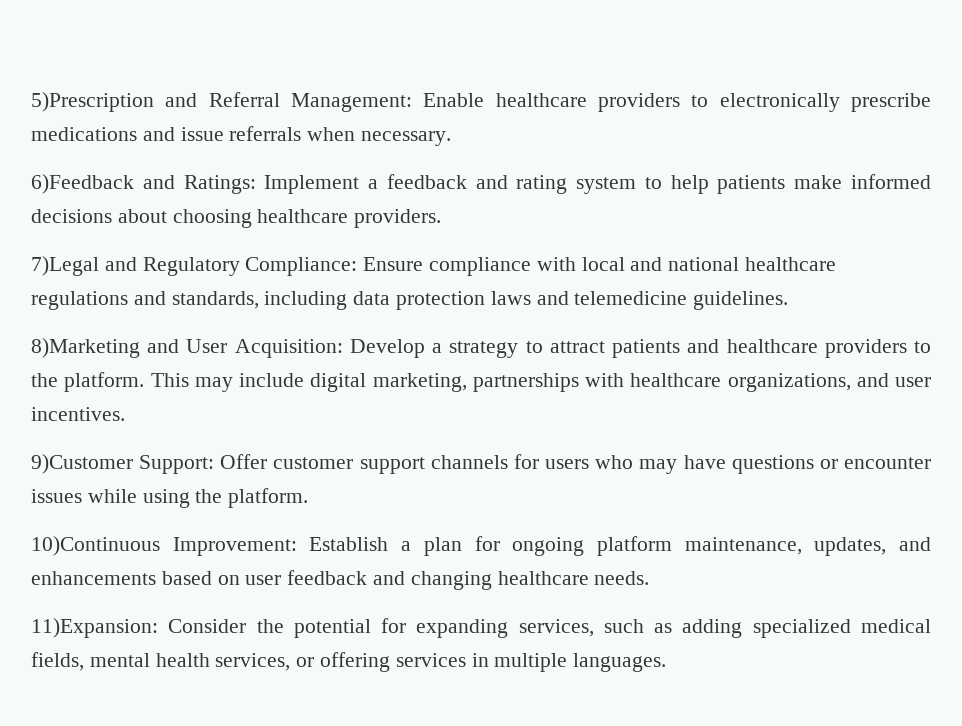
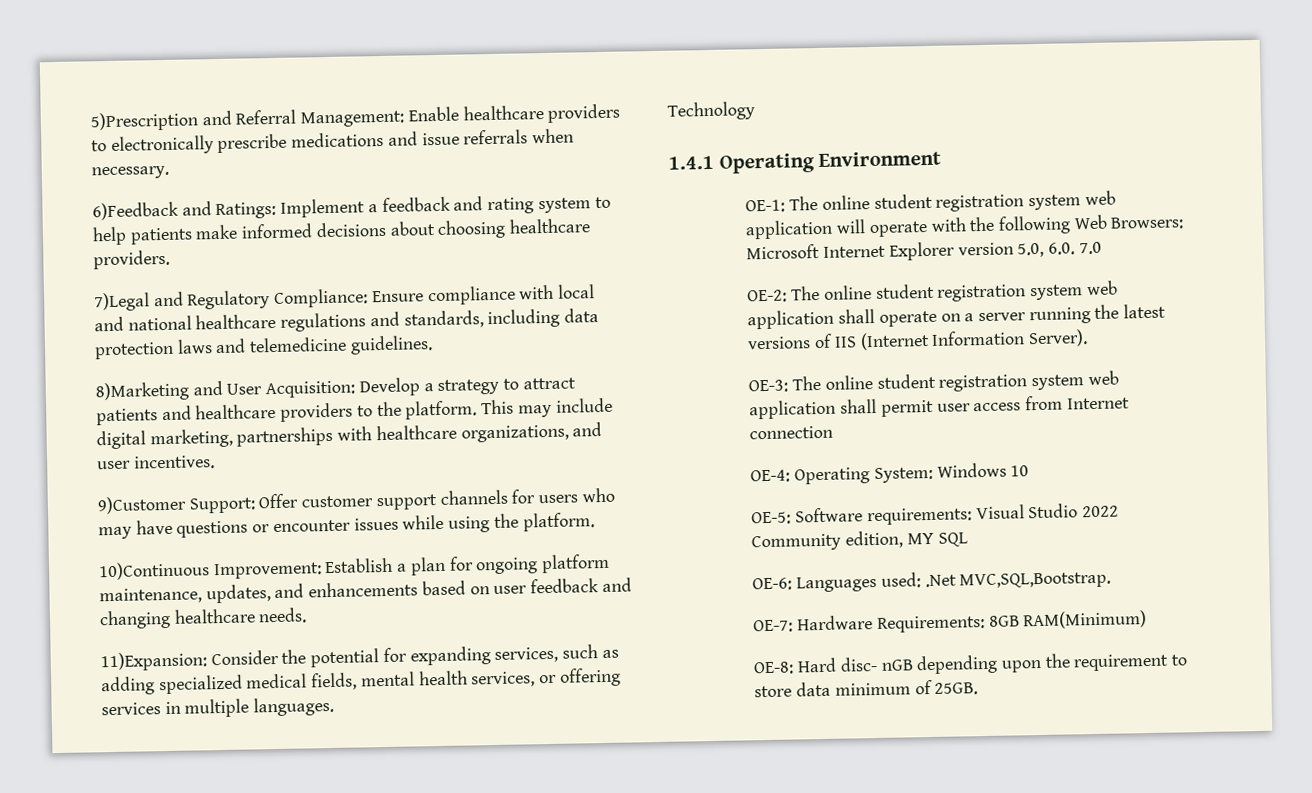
(667, 662) none -> [667,101,755,121] [668,150,942,174] [745,190,1116,213] [745,214,1185,240] [746,241,1102,261] [747,280,1118,303] [747,303,1167,330] [747,329,1088,351] [748,370,1119,393] [749,395,1130,420] [749,425,834,440] [750,462,1030,485] [751,503,1119,526] [751,530,968,552] [752,571,1112,593] [753,610,1148,634] [753,653,1189,675] [754,679,979,698] // Technology // 1.4.1 Operating Environment // OE-1: The online student registration system web application will operate with the following Web Browsers: Microsoft Internet Explorer version 5.0, 6.0. 7.0 // OE-2: The online student registration system web application shall operate on a server running the latest versions of IIS (Internet Information Server). // OE-3: The online student registration system web application shall permit user access from Internet connection // OE-4: Operating System: Windows 10 // OE-5: Software requirements: Visual Studio 2022 Community edition, MY SQL // OE-6: Languages used: .Net MVC,SQL,Bootstrap. // OE-7: Hardware Requirements: 8GB RAM(Minimum) // OE-8: Hard disc- nGB depending upon the requirement to store data minimum of 25GB.

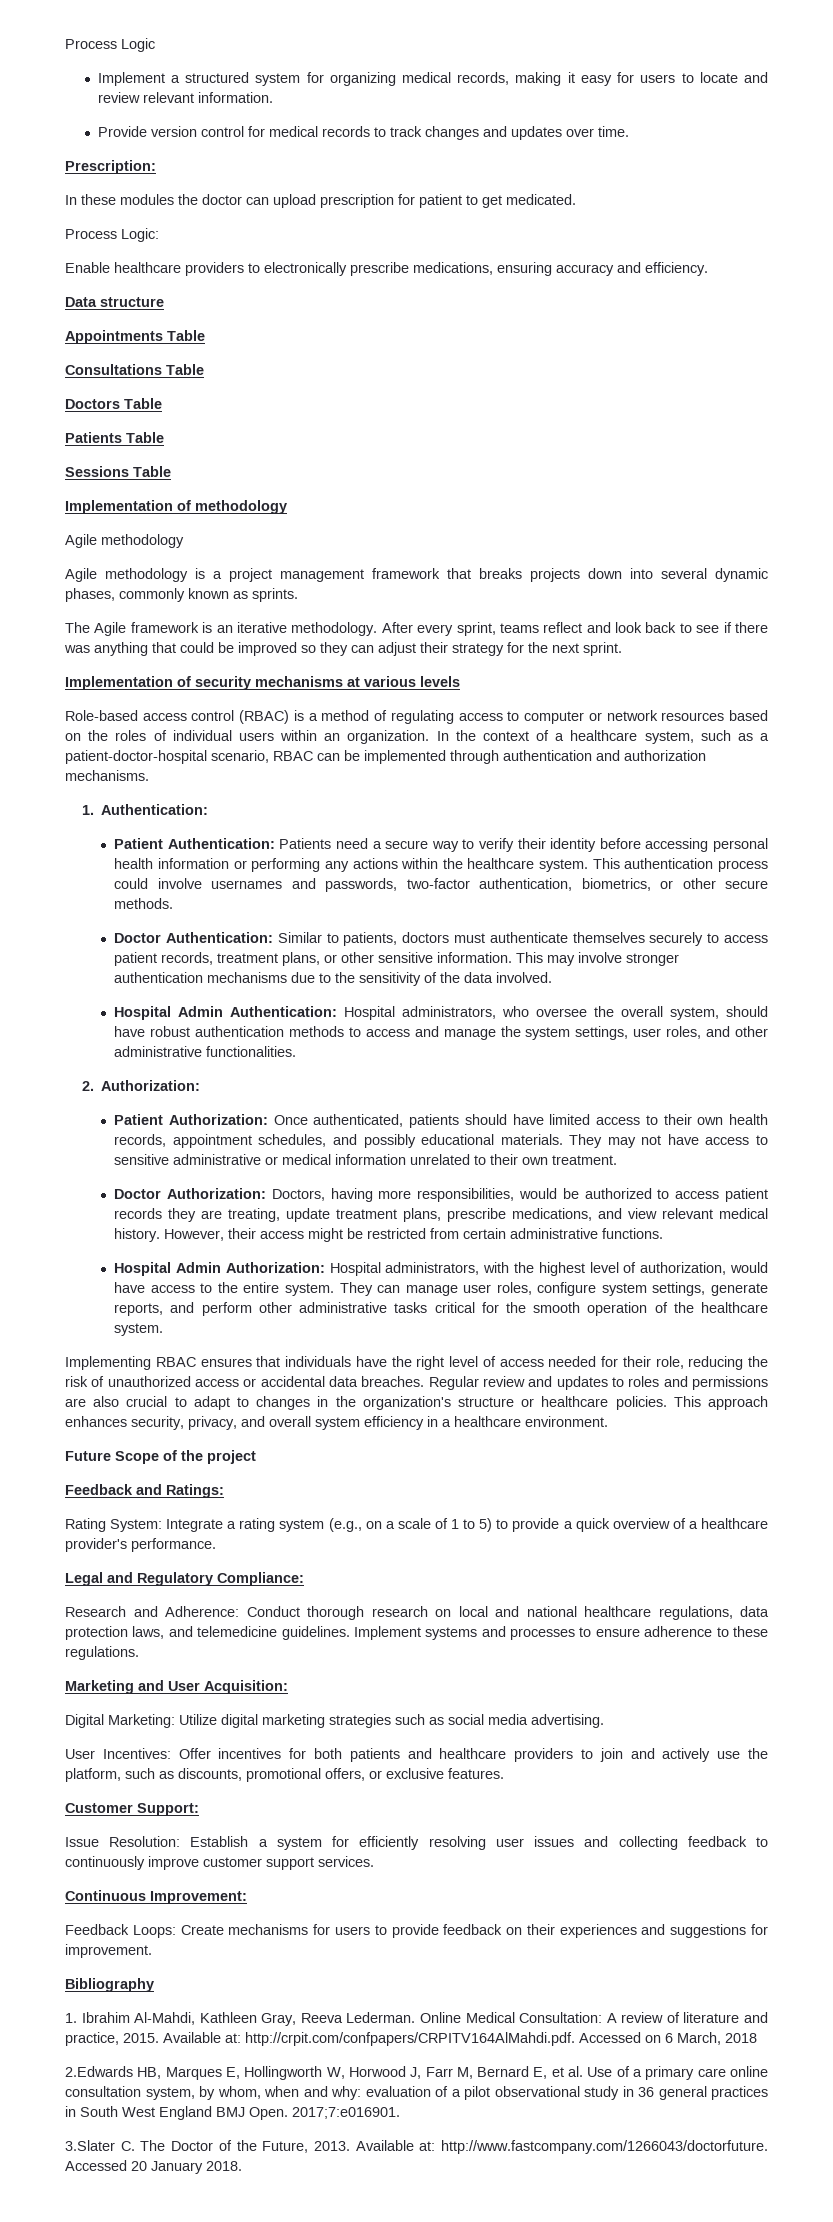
[90,109,405,132] 5)Prescription and Referral Management: -> [65,38,155,52] [97,72,768,86] [97,92,273,103] [97,126,629,140] [65,160,156,174] [65,194,576,208] [65,228,159,242] Process Logic // Implement a structured system for organizing medical records, making it easy for users to locate and review relevant information. // Provide version control for medical records to track changes and updates over time. // Prescription: // In these modules the doctor can upload prescription for patient to get medicated. // Process Logic: //
[291,128,575,148] [91,165,169,180] [92,196,611,221] [92,218,591,246] [93,249,170,270] [94,284,596,312] [94,308,561,332] medications and issue referrals when necessary. // 6)Feedback and Ratings: Implement a feedback and rating system to help patients make informed decisions about choosing healthcare providers. // 7)Legal and Regulatory Compliance: Ensure compliance with local and national healthcare regulations and standards, including -> [413,262,708,276] [65,297,164,307] [65,330,205,344] [65,364,204,375] [65,398,162,409] [65,432,164,443] [65,466,171,477] [65,500,287,514] [65,534,184,548] [65,568,768,582] [65,588,298,602] [65,622,769,636] [64,642,622,656] [65,676,460,690] [65,710,769,724] [65,730,769,744] [65,750,706,764] [65,770,149,781] [81,804,208,815] [114,838,769,852] [114,858,768,872] [114,878,768,892] [114,898,174,909] [114,932,768,946] [114,952,680,966] [114,972,553,986] [114,1006,768,1020] [114,1026,768,1040] [114,1046,297,1057] [81,1080,200,1091] [114,1114,768,1128] [114,1134,769,1148] [114,1154,618,1165] [114,1188,768,1202] [114,1208,768,1222] [114,1228,664,1242] [114,1262,768,1276] [114,1282,768,1296] [114,1302,769,1316] [114,1323,164,1336] [65,1356,768,1370] [65,1376,768,1390] [65,1396,768,1410] [65,1416,608,1430] [65,1450,256,1464] [65,1484,224,1498] [65,1518,768,1532] [65,1538,216,1552] [65,1572,304,1586] [65,1606,733,1620] medications, ensuring accuracy and efficiency. // Data structure // Appointments Table // Consultations Table // Doctors Table // Patients Table // Sessions Table // Implementation of methodology // Agile methodology // Agile methodology is a project management framework that breaks projects down into several dynamic phases, commonly known as sprints. // The Agile framework is an iterative methodology. After every sprint, teams reflect and look back to see if there was anything that could be improved so they can adjust their strategy for the next sprint. // Implementation of security mechanisms at various levels // Role-based access control (RBAC) is a method of regulating access to computer or network resources based on the roles of individual users within an organization. In the context of a healthcare system, such as a patient-doctor-hospital scenario, RBAC can be implemented through authentication and authorization mechanisms. // 1. Authentication: // Patient Authentication: Patients need a secure way to verify their identity before accessing personal health information or performing any actions within the healthcare system. This authentication process could involve usernames and passwords, two-factor authentication, biometrics, or other secure methods. // Doctor Authentication: Similar to patients, doctors must authenticate themselves securely to access patient records, treatment plans, or other sensitive information. This may involve stronger authentication mechanisms due to the sensitivity of the data involved. // Hospital Admin Authentication: Hospital administrators, who oversee the overall system, should have robust authentication methods to access and manage the system settings, user roles, and other administrative functionalities. // 2. Authorization: // Patient Authorization: Once authenticated, patients should have limited access to their own health records, appointment schedules, and possibly educational materials. They may not have access to sensitive administrative or medical information unrelated to their own treatment. // Doctor Authorization: Doctors, having more responsibilities, would be authorized to access patient records they are treating, update treatment plans, prescribe medications, and view relevant medical history. However, their access might be restricted from certain administrative functions. // Hospital Admin Authorization: Hospital administrators, with the highest level of authorization, would have access to the entire system. They can manage user roles, configure system settings, generate reports, and perform other administrative tasks critical for the smooth operation of the healthcare system. // Implementing RBAC ensures that individuals have the right level of access needed for their role, reducing the risk of unauthorized access or accidental data breaches. Regular review and updates to roles and permissions are also crucial to adapt to changes in the organization's structure or healthcare policies. This approach enhances security, privacy, and overall system efficiency in a healthcare environment. // Future Scope of the project // Feedback and Ratings: // Rating System: Integrate a rating system (e.g., on a scale of 1 to 5) to provide a quick overview of a healthcare provider's performance. // Legal and Regulatory Compliance: // Research and Adherence: Conduct thorough research on local and national healthcare regulations,
[176,339,213,354] laws -> [132,1626,165,1639] laws,
[95,377,576,402] // 8)Marketing and User Acquisition: Develop a strategy to attract -> [353,1626,768,1640] [65,1646,139,1660] [65,1680,288,1694] [65,1714,604,1728] [65,1748,342,1759] Implement systems and processes to ensure adherence to these regulations. // Marketing and User Acquisition: // Digital Marketing: Utilize digital marketing strategies such as social media advertising. // User Incentives: Offer incentives for both
[376,397,613,420] [96,421,603,450] [97,455,215,470] [97,487,615,515] [98,512,595,540] [98,553,611,581] [99,577,632,605] [99,607,308,630] [100,644,619,672] [101,667,621,696] [101,696,335,718] [667,101,755,121] [668,150,942,174] [745,190,1116,213] [745,214,1185,240] [746,241,1102,261] [747,280,1118,303] [747,303,1167,330] [747,329,1088,351] [748,370,1119,393] [749,395,1130,420] [749,425,834,440] [750,462,1030,485] [751,503,1119,526] [751,530,968,552] [752,571,1112,593] [753,610,1148,634] [753,653,1189,675] [754,679,979,698] the platform. This may include digital marketing, partnerships with healthcare organizations, and user incentives. // 9)Customer Support: Offer customer support channels for users who may have questions or encounter issues while using the platform. // 10)Continuous Improvement: Establish a plan for ongoing platform maintenance, updates, and enhancements based on user feedback and changing healthcare needs. // 11)Expansion: Consider the potential for expanding services, such as adding specialized medical fields, mental health services, or offering services in multiple languages. // Technology // 1.4.1 Operating Environment // OE-1: The online student registration system web application will operate with the following Web Browsers: Microsoft Internet Explorer version 5.0, 6.0. 7.0 // OE-2: The online student registration system web application shall operate on a server running the latest versions of IIS (Internet Information Server). // OE-3: The online student registration system web application shall permit user access from Internet connection // OE-4: Operating System: Windows 10 // OE-5: Software requirements: Visual Studio 2022 Community edition, MY SQL // OE-6: Languages used: .Net MVC,SQL,Bootstrap. // OE-7: Hardware Requirements: 8GB RAM(Minimum) // OE-8: Hard disc- nGB depending upon the requirement to store data minimum of 25GB. -> [599,1748,768,1762] [65,1768,504,1782] [65,1803,199,1816] [65,1836,769,1850] [65,1856,374,1870] [65,1890,247,1904] [65,1924,769,1938] [65,1944,152,1958] [65,1978,154,1992] [65,2012,768,2026] [65,2032,757,2046] [65,2066,768,2080] [65,2086,768,2100] [65,2106,400,2120] [65,2140,768,2154] [65,2160,242,2174] join and actively use the platform, such as discounts, promotional offers, or exclusive features. // Customer Support: // Issue Resolution: Establish a system for efficiently resolving user issues and collecting feedback to continuously improve customer support services. // Continuous Improvement: // Feedback Loops: Create mechanisms for users to provide feedback on their experiences and suggestions for improvement. // Bibliography // 1. Ibrahim Al-Mahdi, Kathleen Gray, Reeva Lederman. Online Medical Consultation: A review of literature and practice, 2015. Available at: http://crpit.com/confpapers/CRPITV164AlMahdi.pdf. Accessed on 6 March, 2018 // 2.Edwards HB, Marques E, Hollingworth W, Horwood J, Farr M, Bernard E, et al. Use of a primary care online consultation system, by whom, when and why: evaluation of a pilot observational study in 36 general practices in South West England BMJ Open. 2017;7:e016901. // 3.Slater C. The Doctor of the Future, 2013. Available at: http://www.fastcompany.com/1266043/doctorfuture. Accessed 20 January 2018.

